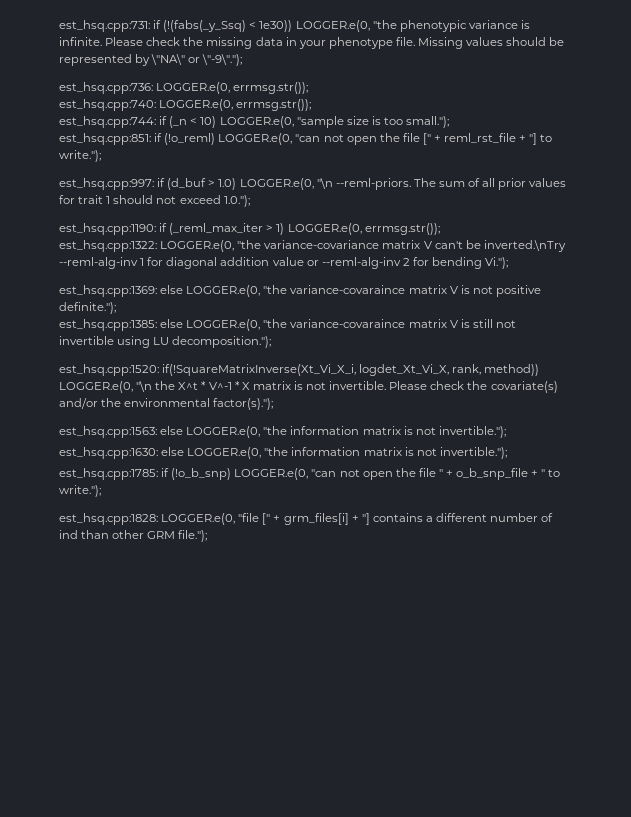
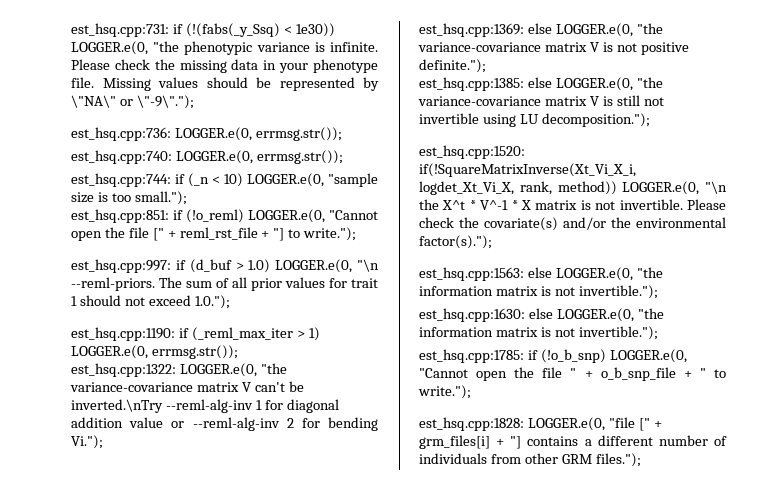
[295,134,344,142] "can not -> [329,210,378,220] "Cannot
[290,285,406,294] variance-covaraince -> [418,42,541,52] variance-covariance
[290,319,406,328] variance-covaraince -> [418,96,541,106] variance-covariance
[311,469,360,477] "can not -> [419,368,468,378] "Cannot
[59,530,110,539] ind than -> [419,453,521,464] individuals from
[178,530,208,542] file."); -> [595,453,641,467] files.");

